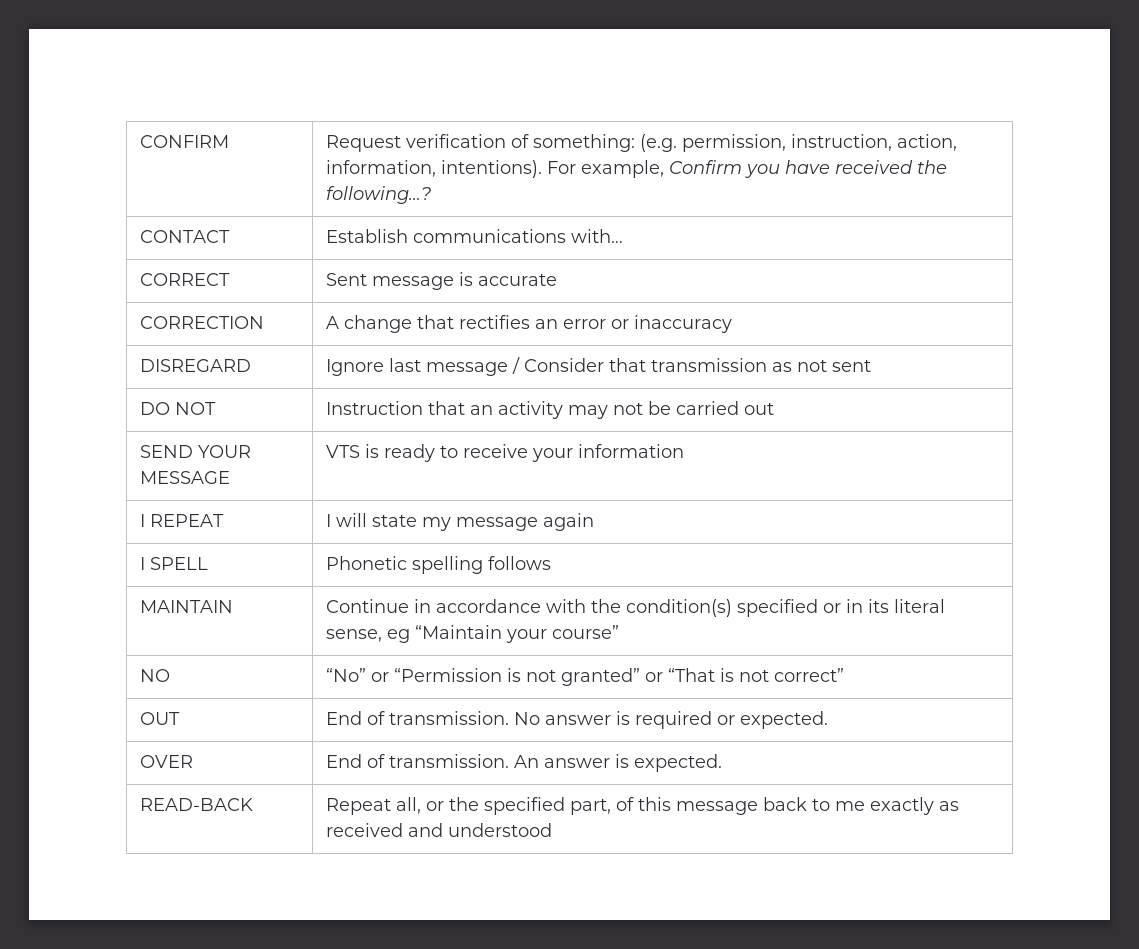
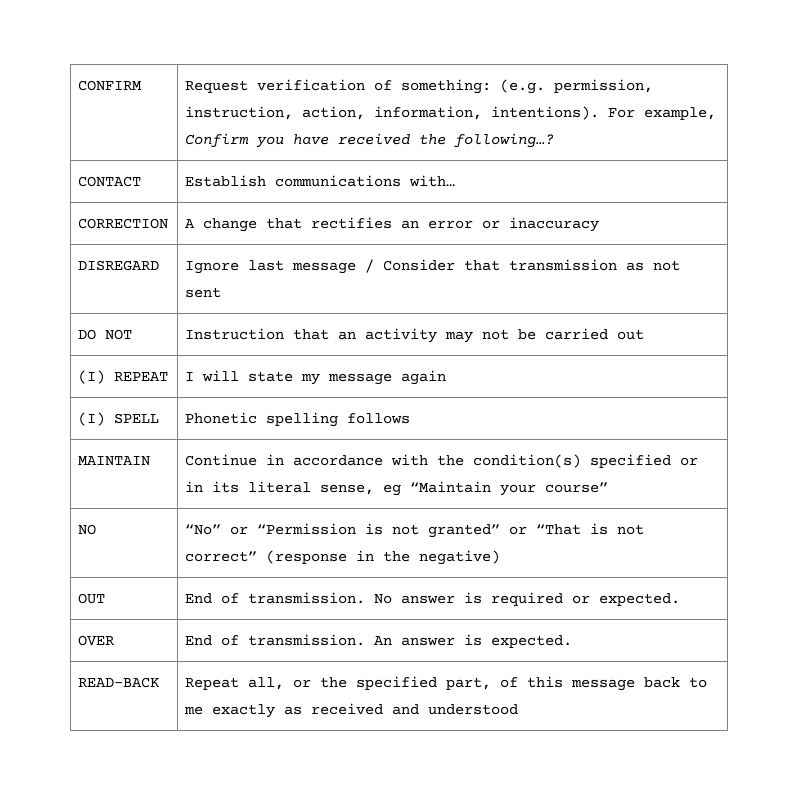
[140,273,231,286] [326,272,558,290] // CORRECT | Sent message is accurate -> (456, 181) none
[140,445,252,458] [140,471,231,484] [326,444,685,462] [140,514,146,527] SEND YOUR MESSAGE | VTS is ready to receive your information // I -> [78,370,106,384] (I)
[140,557,146,570] I -> [78,412,106,426] (I)
(845, 675) none -> [266,550,501,565] (response in the negative)

